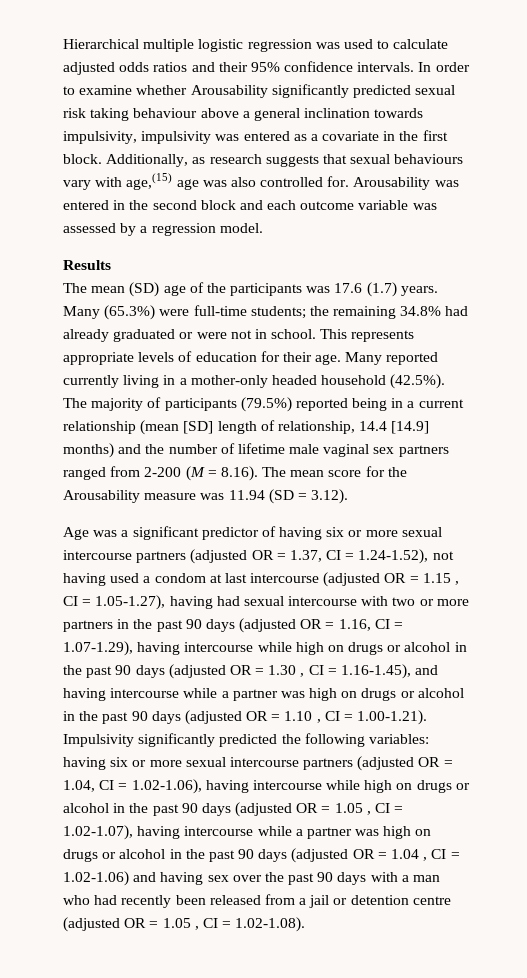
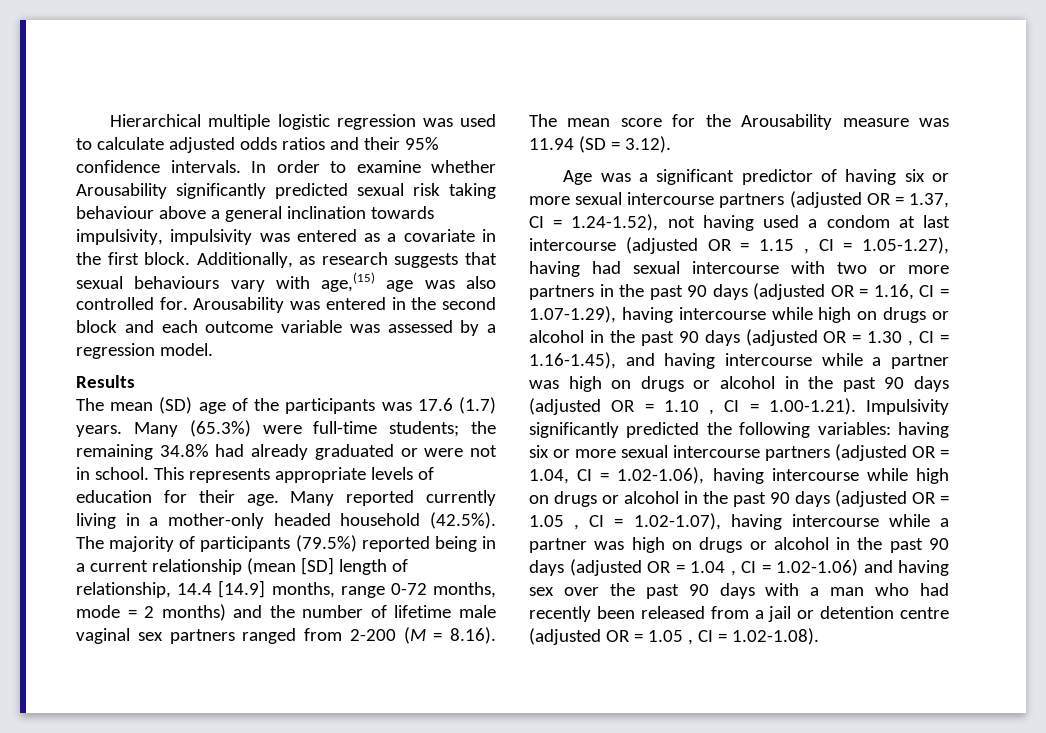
(430, 427) none -> [271,582,497,598] [76,605,155,618] months, range 0-72 months, mode = 2

